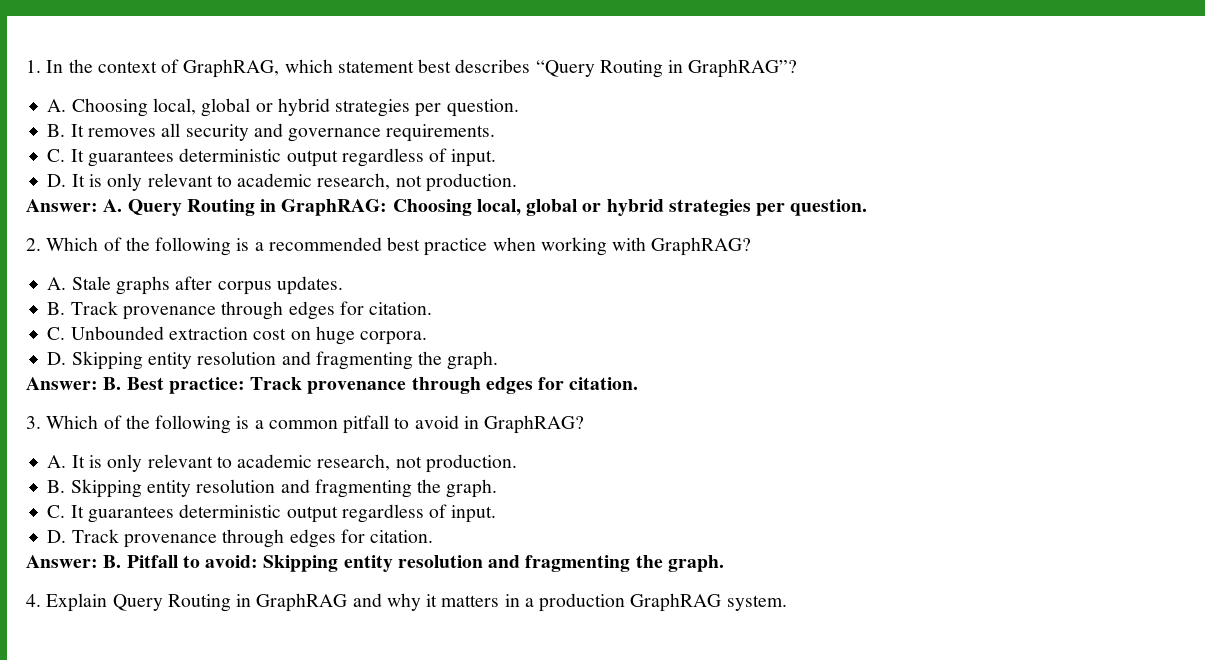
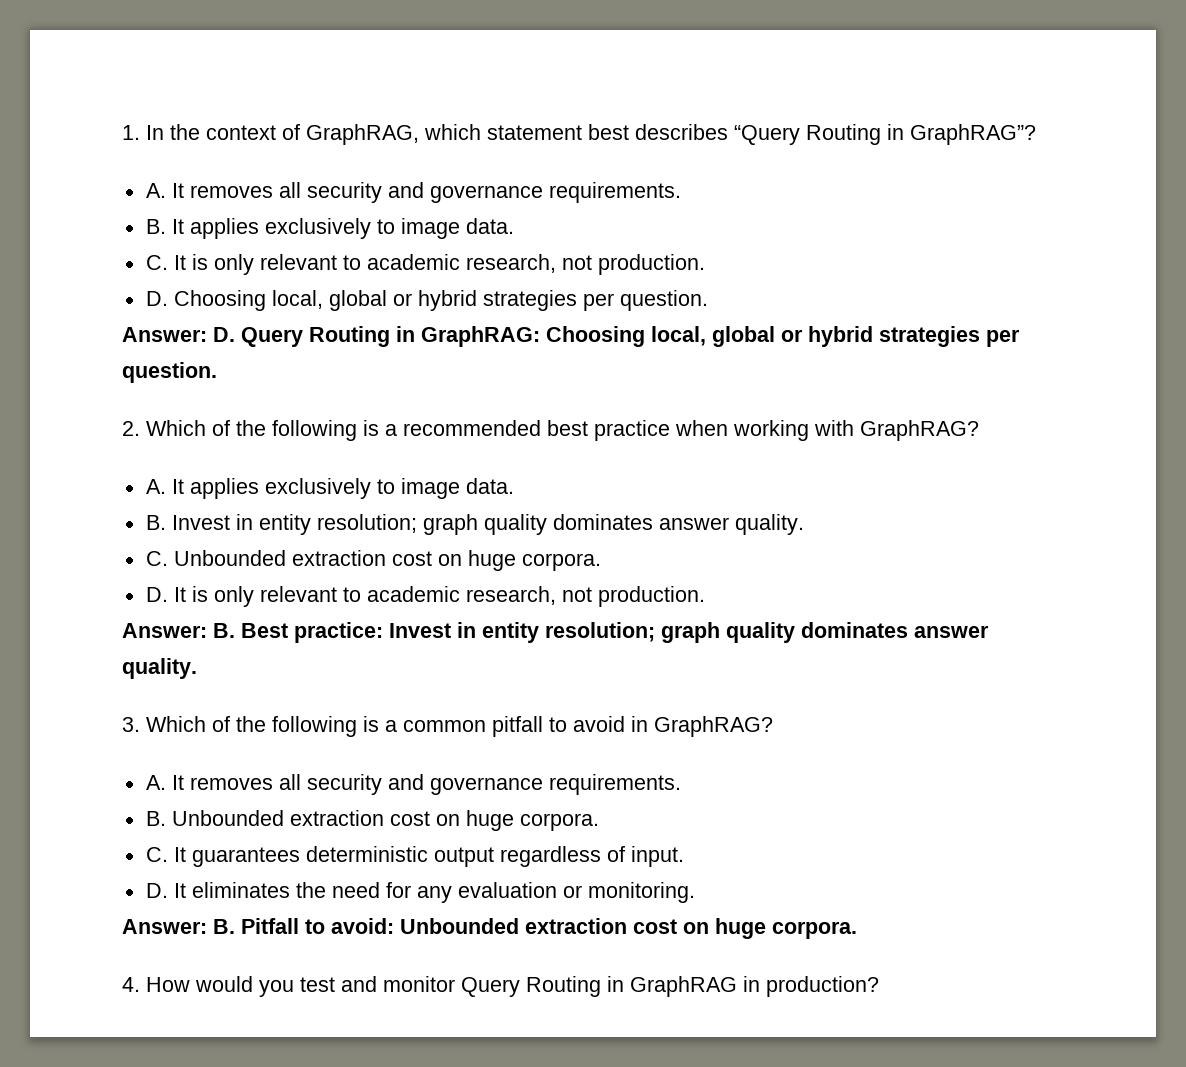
[71,98,519,117] [47,123,496,142] [47,148,497,167] [47,173,517,192] [26,199,123,212] Choosing local, global or hybrid strategies per question. // B. It removes all security and governance requirements. // C. It guarantees deterministic output regardless of input. // D. It is only relevant to academic research, not production. // Answer: A. -> [171,182,681,203] [145,218,514,239] [145,254,705,275] [145,290,708,311] [122,327,235,342] It removes all security and governance requirements. // B. It applies exclusively to image data. // C. It is only relevant to academic research, not production. // D. Choosing local, global or hybrid strategies per question. // Answer: D.
[71,276,343,295] [47,301,433,320] Stale graphs after corpus updates. // B. Track provenance through edges for citation. -> [171,478,514,499] [145,514,804,535] It applies exclusively to image data. // B. Invest in entity resolution; graph quality dominates answer quality.
[71,351,499,370] [26,377,639,394] Skipping entity resolution and fragmenting the graph. // Answer: B. Best practice: Track provenance through edges for citation. -> [173,586,705,607] [122,622,989,643] [122,658,197,679] It is only relevant to academic research, not production. // Answer: B. Best practice: Invest in entity resolution; graph quality dominates answer quality.
[88,454,517,473] [47,479,498,498] [47,504,497,523] [47,529,434,548] is only relevant to academic research, not production. // B. Skipping entity resolution and fragmenting the graph. // C. It guarantees deterministic output regardless of input. // D. Track provenance through edges for citation. -> [189,774,681,795] [145,810,599,831] [145,846,684,867] [145,882,695,903] removes all security and governance requirements. // B. Unbounded extraction cost on huge corpora. // C. It guarantees deterministic output regardless of input. // D. It eliminates the need for any evaluation or monitoring.
[263,555,724,572] [26,593,787,612] Skipping entity resolution and fragmenting the graph. // 4. Explain Query Routing in GraphRAG and why it matters in a production GraphRAG system. -> [400,918,857,939] [122,976,879,997] Unbounded extraction cost on huge corpora. // 4. How would you test and monitor Query Routing in GraphRAG in production?

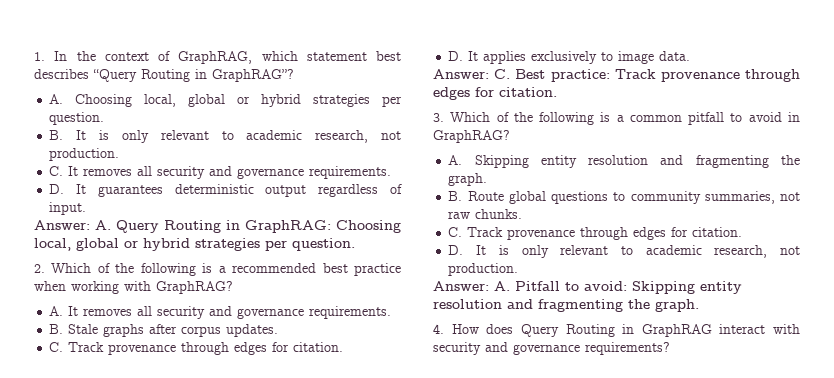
[171,182,681,203] [145,218,514,239] [145,254,705,275] [145,290,708,311] [122,327,235,342] It removes all security and governance requirements. // B. It applies exclusively to image data. // C. It is only relevant to academic research, not production. // D. Choosing local, global or hybrid strategies per question. // Answer: D. -> [75,94,402,107] [49,112,105,125] [49,130,401,143] [49,148,120,161] [49,166,392,179] [49,184,402,197] [49,202,87,215] [34,220,111,230] Choosing local, global or hybrid strategies per question. // B. It is only relevant to academic research, not production. // C. It removes all security and governance requirements. // D. It guarantees deterministic output regardless of input. // Answer: A.
[189,478,514,499] [145,514,804,535] [145,550,601,571] [145,586,705,607] [122,622,989,643] [122,658,197,679] applies exclusively to image data. // B. Invest in entity resolution; graph quality dominates answer quality. // C. Unbounded extraction cost on huge corpora. // D. It is only relevant to academic research, not production. // Answer: B. Best practice: Invest in entity resolution; graph quality dominates answer quality. -> [83,306,392,319] [49,324,279,337] [49,342,344,355] [448,51,691,64] [433,69,800,82] [433,87,557,100] removes all security and governance requirements. // B. Stale graphs after corpus updates. // C. Track provenance through edges for citation. // D. It applies exclusively to image data. // Answer: C. Best practice: Track provenance through edges for citation.
[171,774,681,795] [145,810,599,831] [145,846,684,867] [145,882,695,903] [122,919,235,934] It removes all security and governance requirements. // B. Unbounded extraction cost on huge corpora. // C. It guarantees deterministic output regardless of input. // D. It eliminates the need for any evaluation or monitoring. // Answer: B. -> [474,155,800,168] [448,173,488,186] [448,191,800,204] [448,209,523,219] [448,227,743,240] [448,245,800,258] [448,263,519,276] [433,281,510,291] Skipping entity resolution and fragmenting the graph. // B. Route global questions to community summaries, not raw chunks. // C. Track provenance through edges for citation. // D. It is only relevant to academic research, not production. // Answer: A.
[400,918,857,939] [122,976,879,997] Unbounded extraction cost on huge corpora. // 4. How would you test and monitor Query Routing in GraphRAG in production? -> [632,281,742,294] [433,299,699,312] [433,324,800,337] [433,342,670,355] Skipping entity resolution and fragmenting the graph. // 4. How does Query Routing in GraphRAG interact with security and governance requirements?

